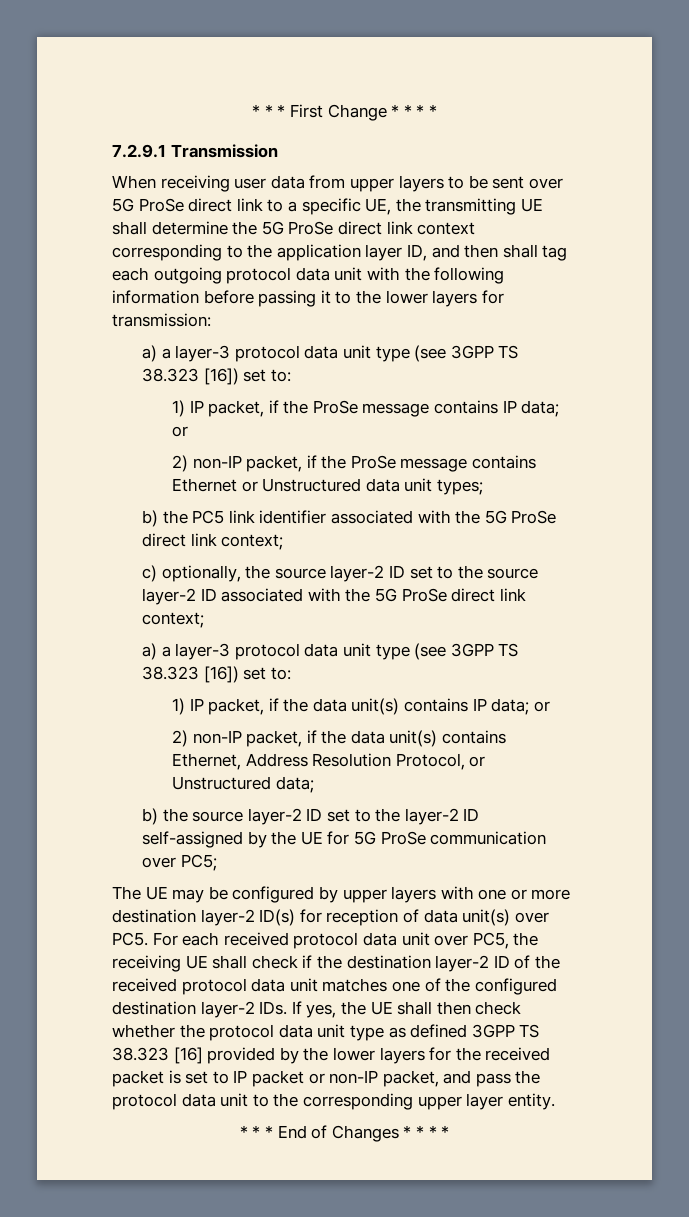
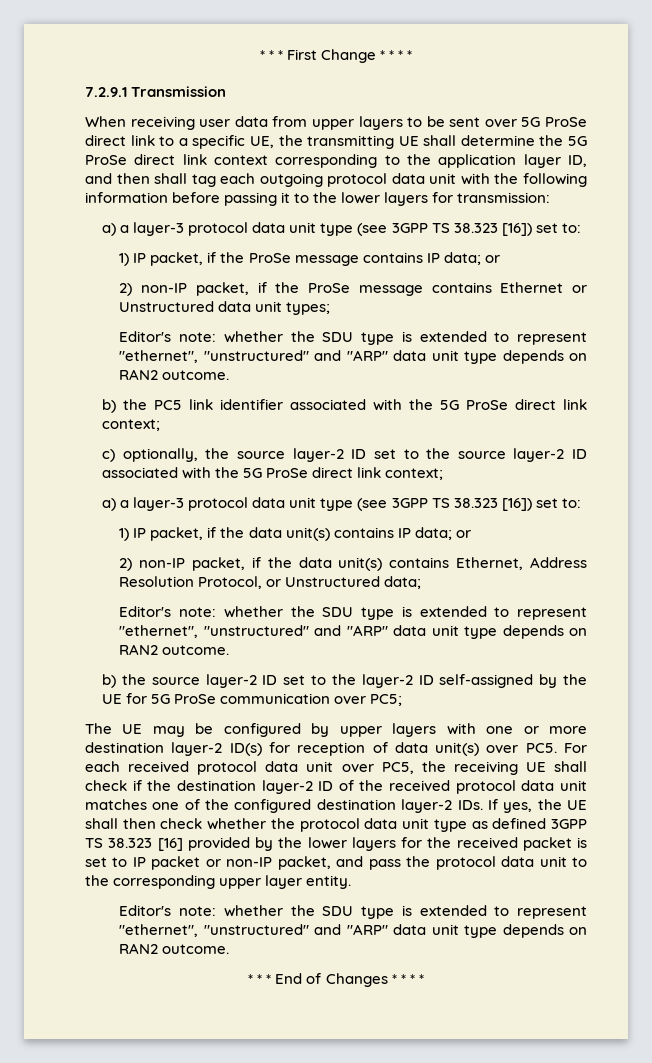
(483, 487) none -> [119,331,587,345] [119,350,587,364] [119,369,230,380] // Editor's note: whether the SDU type is extended to represent "ethernet", "unstructured" and "ARP" data unit type depends on RAN2 outcome.
(314, 784) none -> [119,606,587,620] [119,625,587,639] [119,644,230,655] // Editor's note: whether the SDU type is extended to represent "ethernet", "unstructured" and "ARP" data unit type depends on RAN2 outcome.
(555, 1101) none -> [119,905,587,919] [119,924,587,938] [119,943,230,954] // Editor's note: whether the SDU type is extended to represent "ethernet", "unstructured" and "ARP" data unit type depends on RAN2 outcome.

